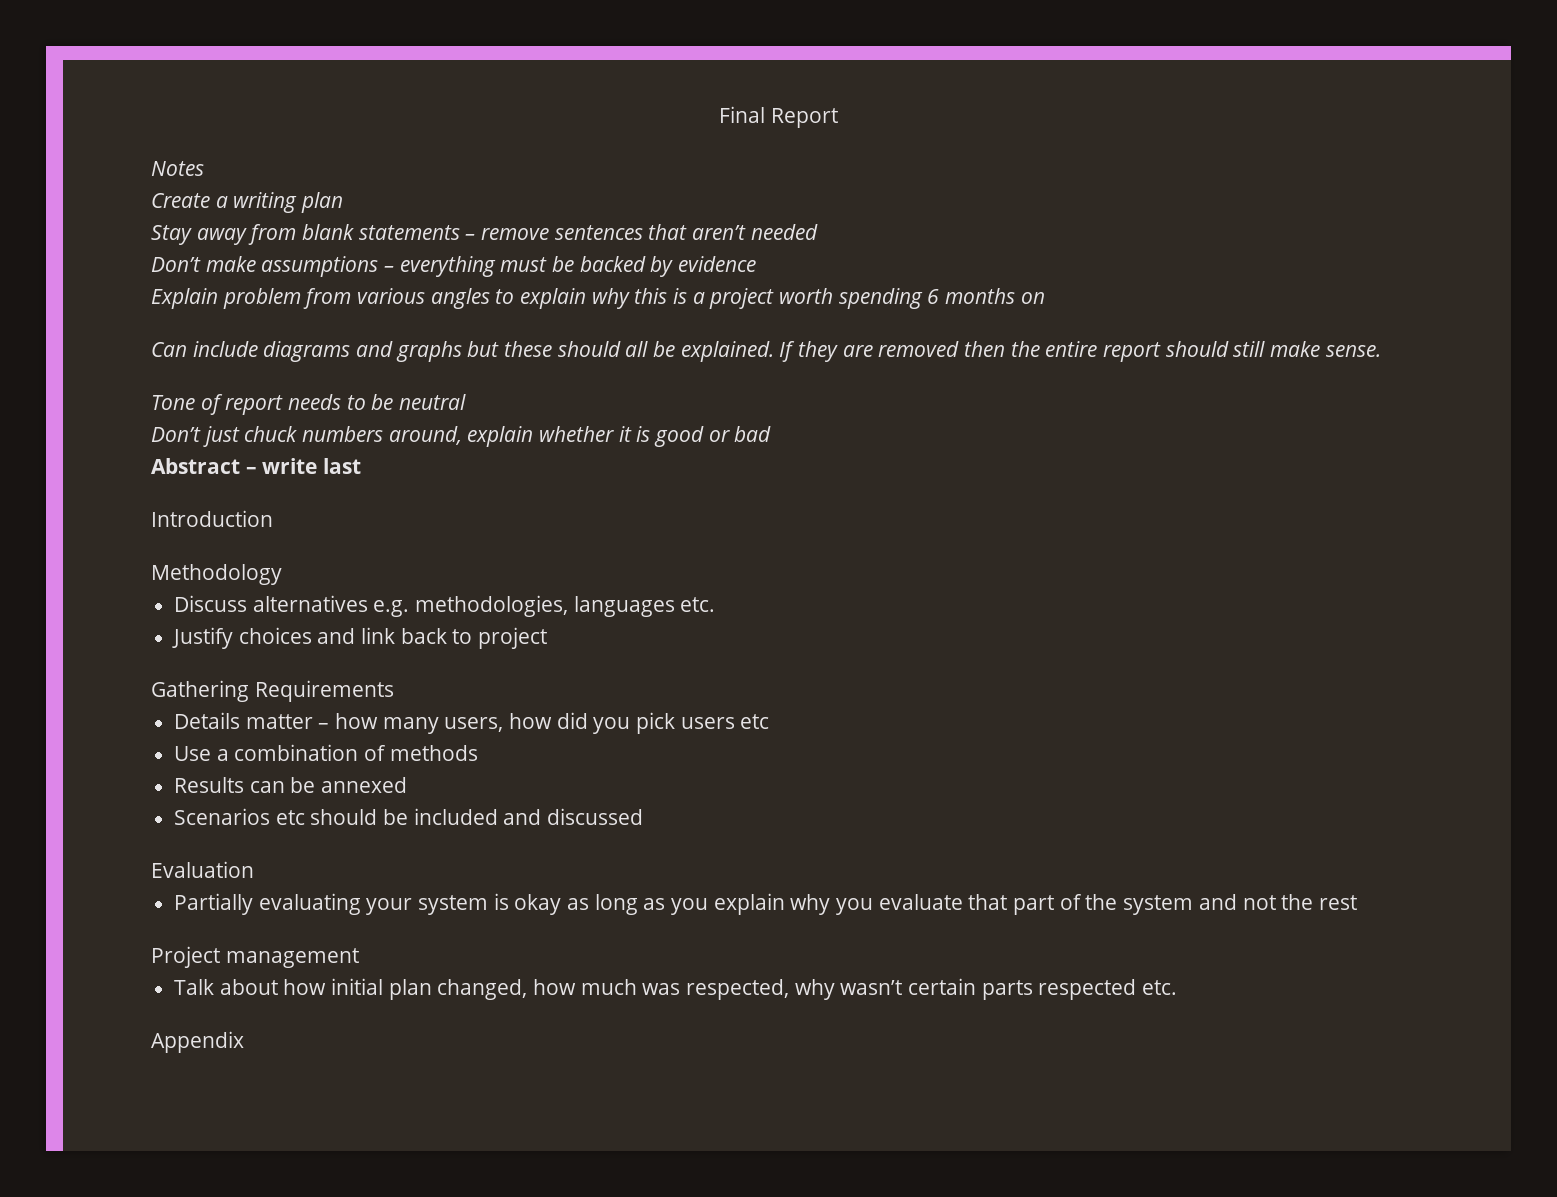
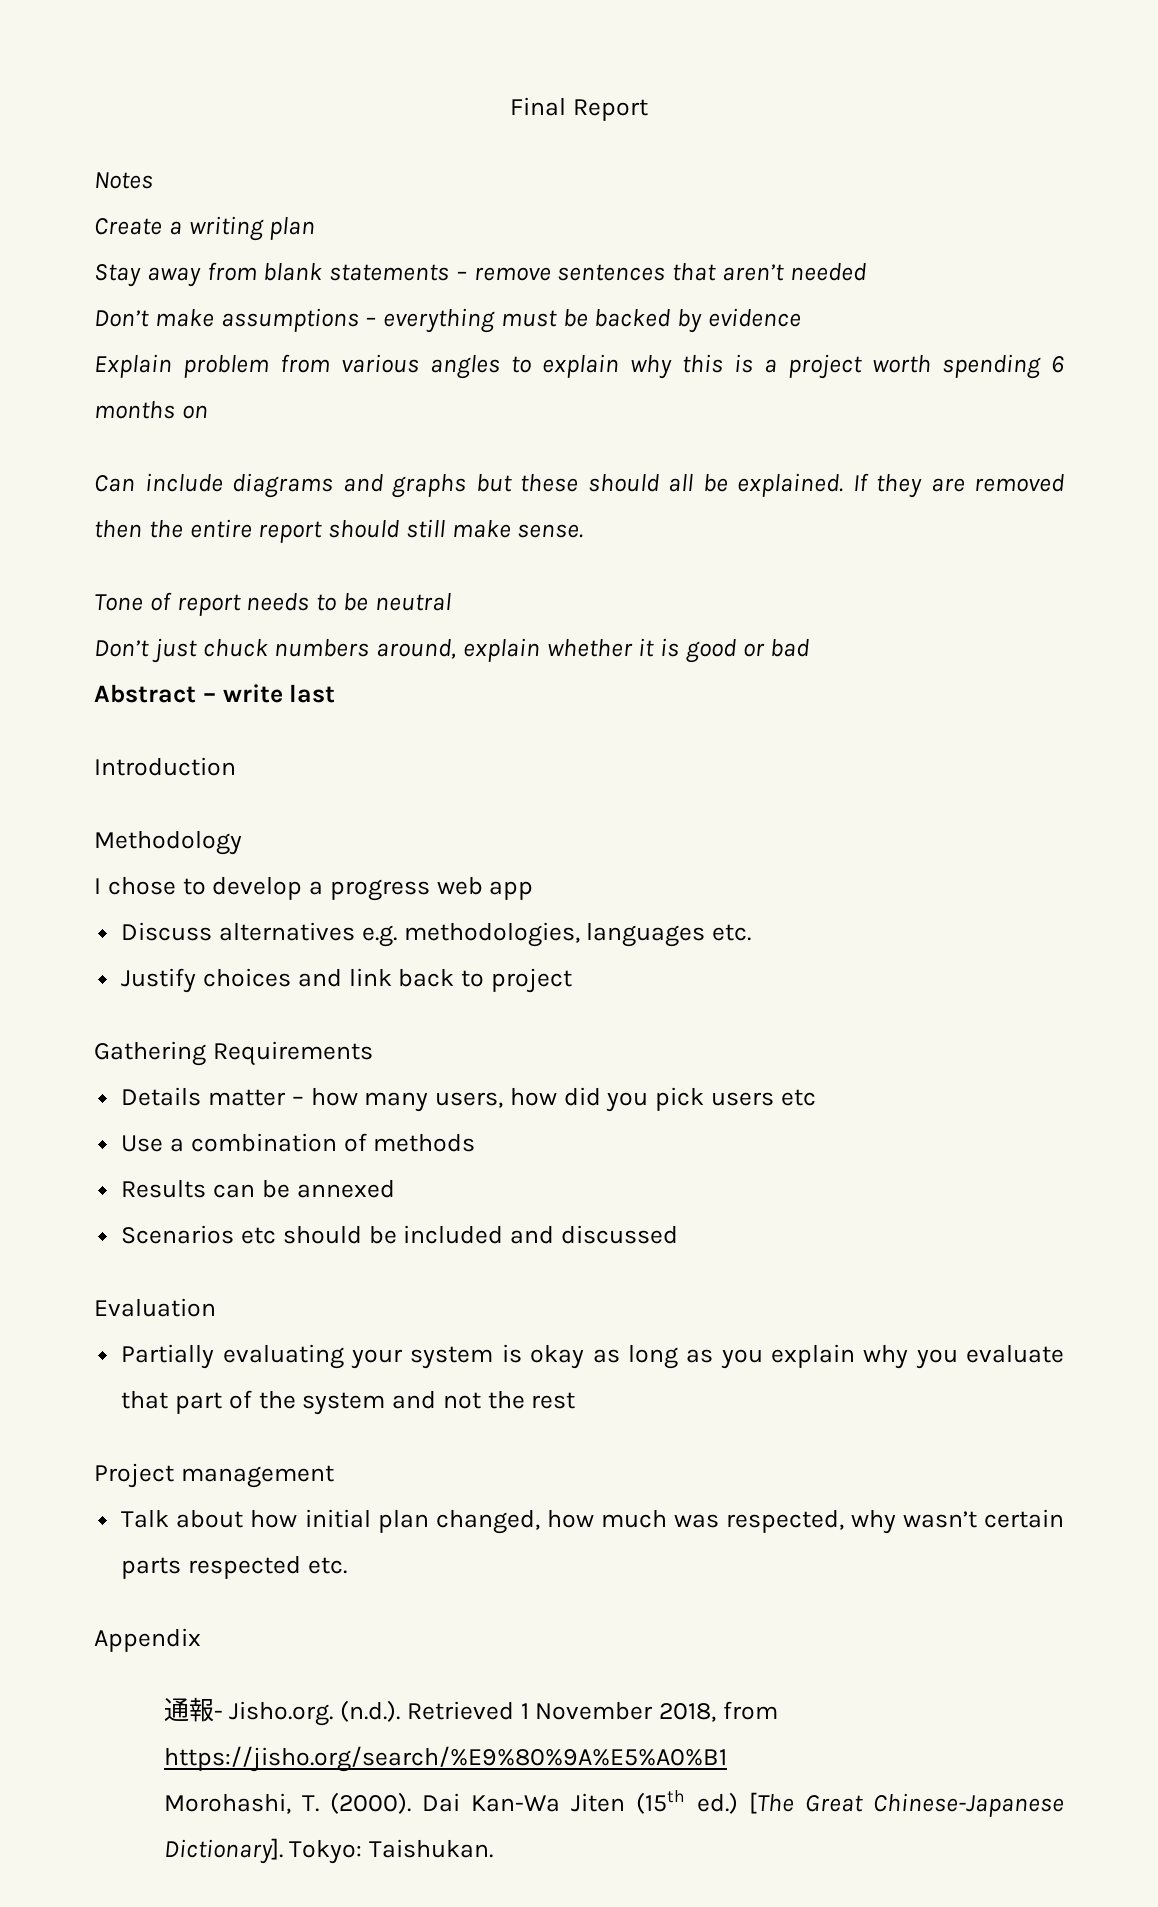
(282, 574) none -> [94,876,534,901] // I chose to develop a progress web app
(244, 1042) none -> [163,1697,778,1726] [163,1746,727,1772] [163,1790,1064,1817] [163,1838,494,1864] // 通報- Jisho.org. (n.d.). Retrieved 1 November 2018, from https://jisho.org/search/%E9%80%9A%E5%A0%B1 // Morohashi, T. (2000). Dai Kan-Wa Jiten (15th ed.) [The Great Chinese-Japanese Dictionary]. Tokyo: Taishukan.

